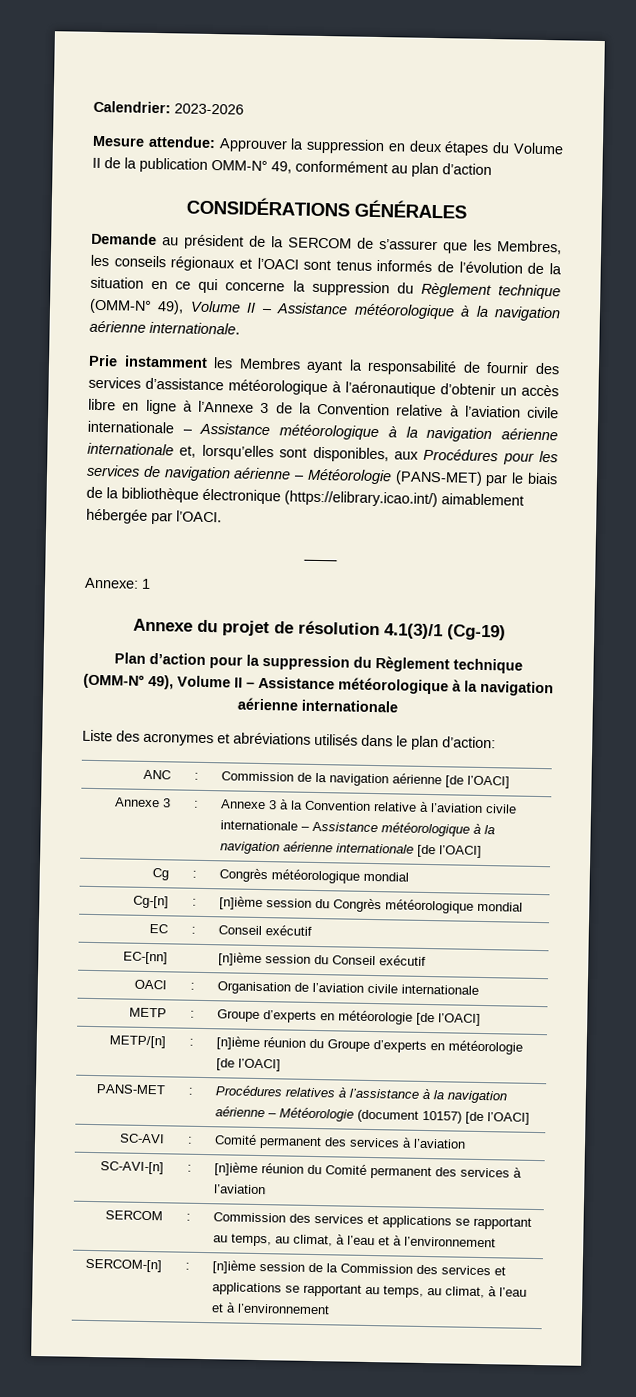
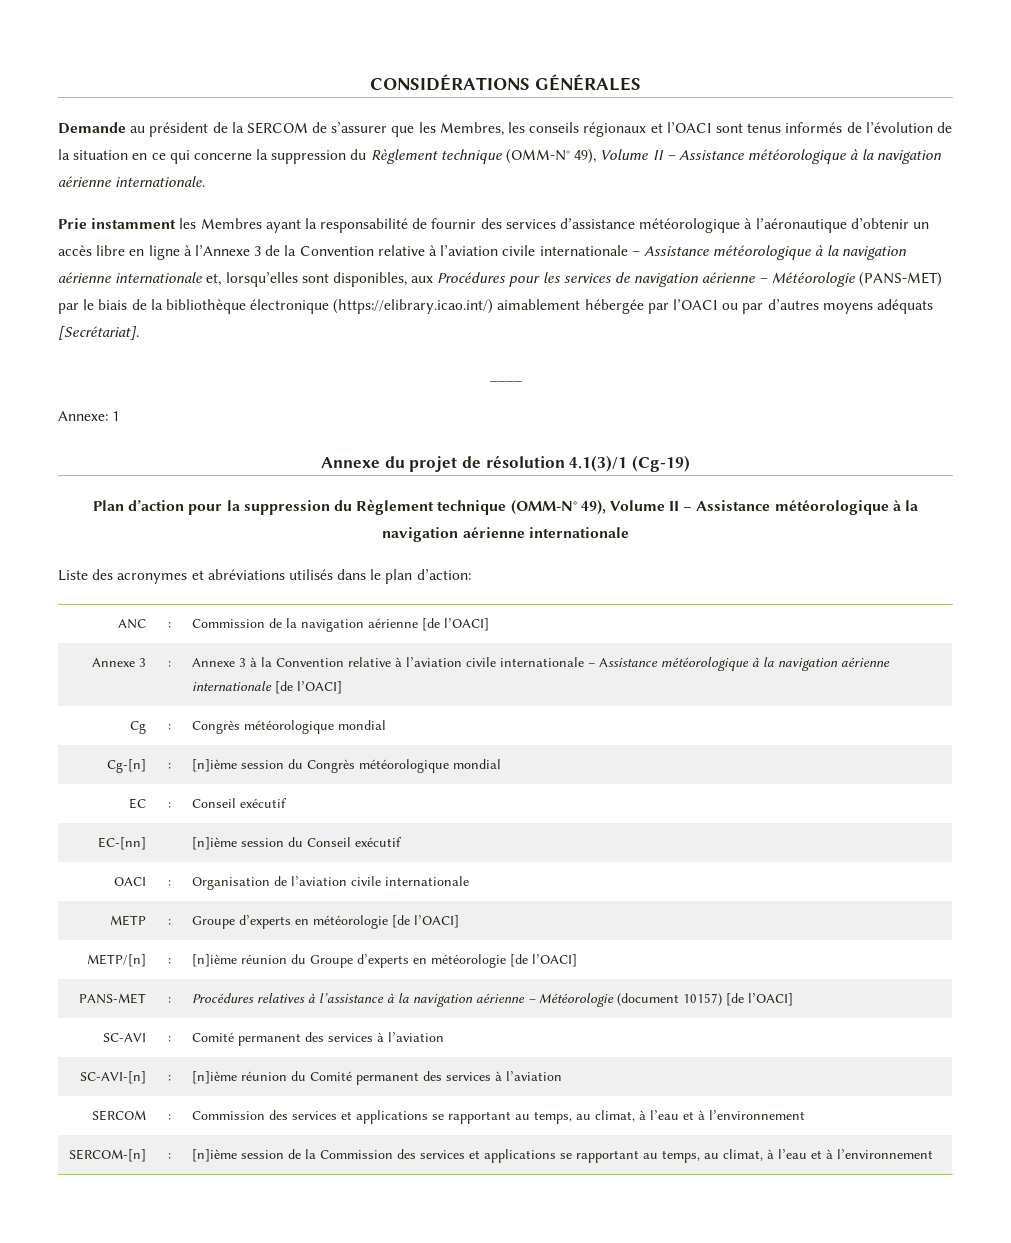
[93,100,244,115] [92,135,564,156] [92,157,492,178] Calendrier: 2023-2026 // Mesure attendue: Approuver la suppression en deux étapes du Volume II de la publication OMM-N° 49, conformément au plan d’action // -> (370, 82) none
[176,510,222,523] l’OACI. -> [673,299,933,314] [58,326,139,340] l’OACI ou par d’autres moyens adéquats [Secrétariat].

